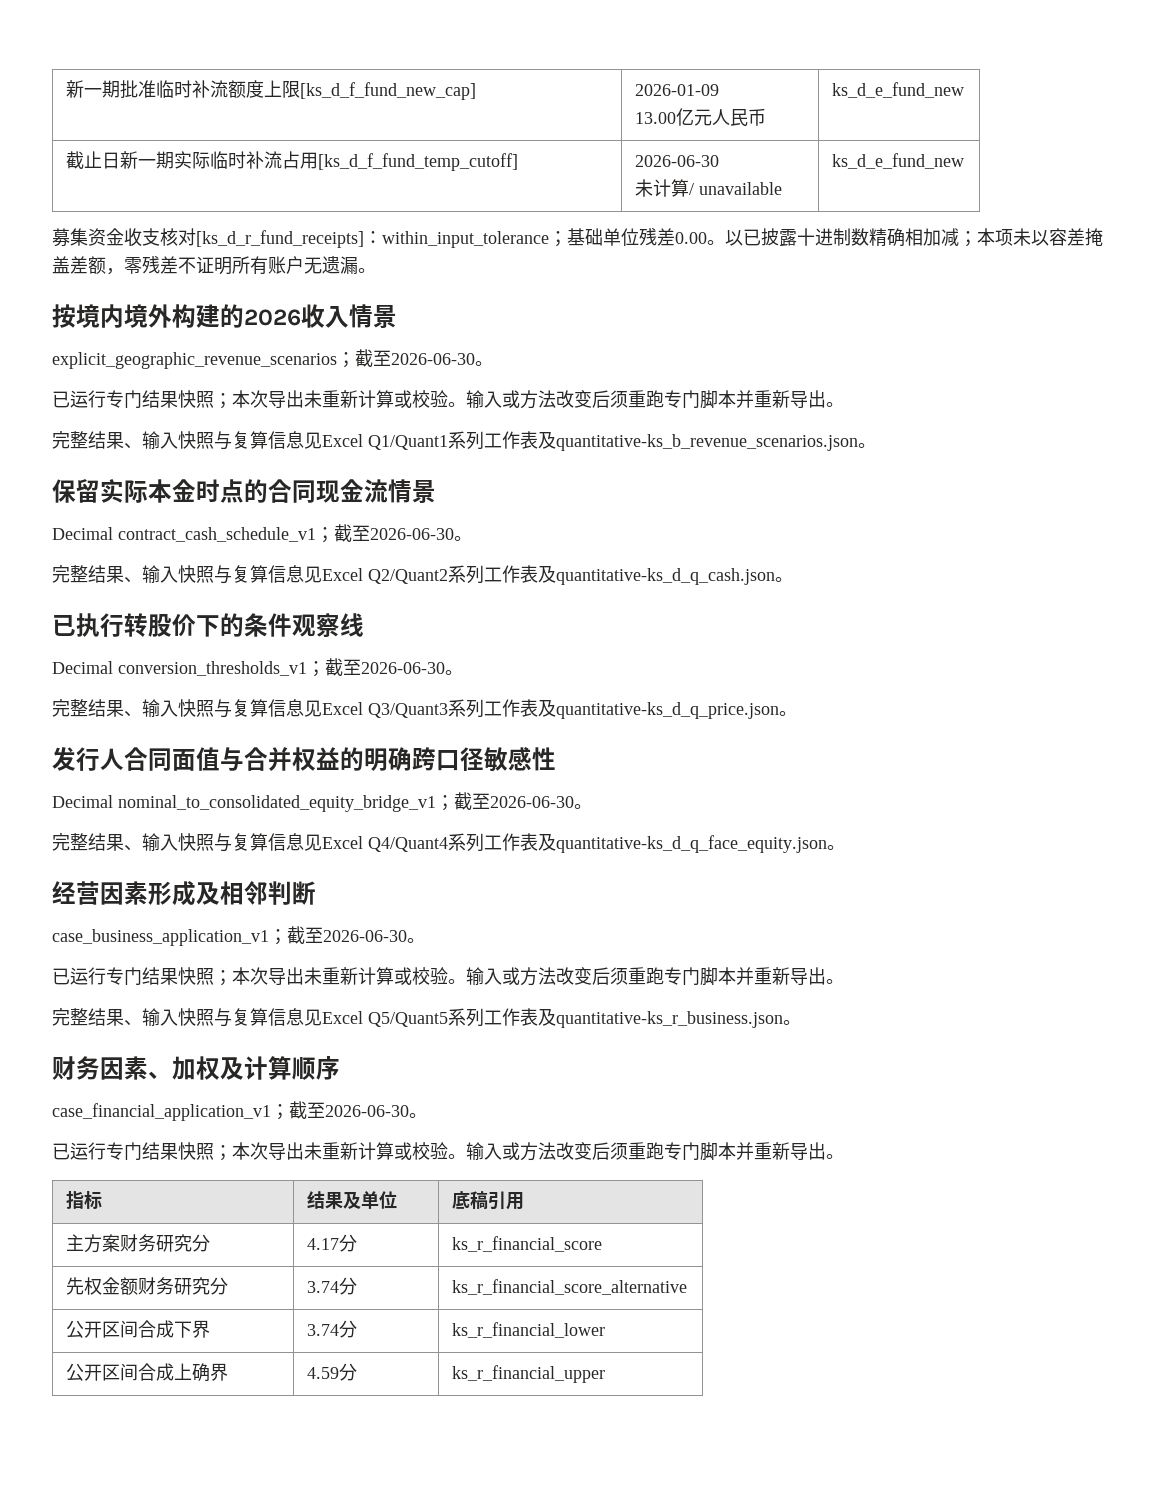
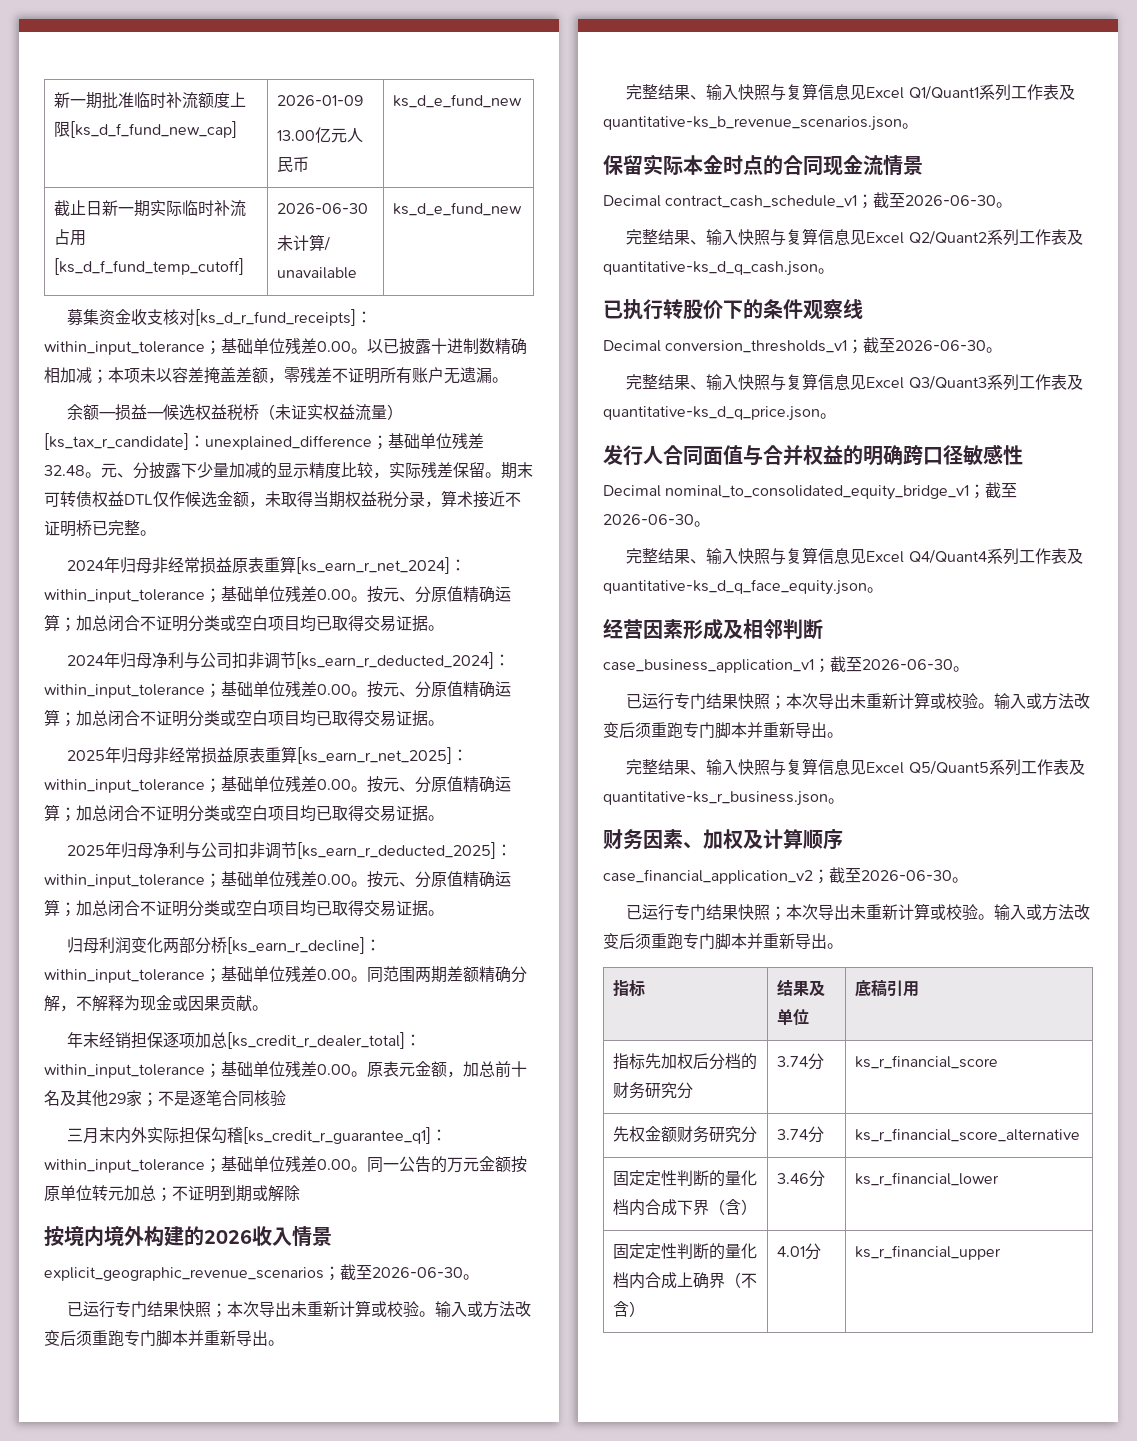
(376, 270) none -> [67,404,404,421] [44,433,484,450] [44,462,533,479] [44,490,521,508] [44,520,156,537] [67,556,467,574] [44,586,511,603] [44,614,444,632] [67,652,511,669] [44,681,511,698] [44,709,444,727] [67,746,469,764] [44,776,511,793] [44,804,444,822] [67,842,513,859] [44,871,511,888] [44,899,444,917] [67,937,382,954] [44,966,527,983] [44,995,268,1012] [67,1032,422,1049] [44,1061,527,1078] [44,1090,286,1107] [67,1127,448,1144] [44,1156,527,1173] [44,1185,300,1202] // 余额—损益—候选权益税桥（未证实权益流量）[ks_tax_r_candidate]：unexplained_difference；基础单位残差32.48。元、分披露下少量加减的显示精度比较，实际残差保留。期末可转债权益DTL仅作候选金额，未取得当期权益税分录，算术接近不证明桥已完整。 // 2024年归母非经常损益原表重算[ks_earn_r_net_2024]：within_input_tolerance；基础单位残差0.00。按元、分原值精确运算；加总闭合不证明分类或空白项目均已取得交易证据。 // 2024年归母净利与公司扣非调节[ks_earn_r_deducted_2024]：within_input_tolerance；基础单位残差0.00。按元、分原值精确运算；加总闭合不证明分类或空白项目均已取得交易证据。 // 2025年归母非经常损益原表重算[ks_earn_r_net_2025]：within_input_tolerance；基础单位残差0.00。按元、分原值精确运算；加总闭合不证明分类或空白项目均已取得交易证据。 // 2025年归母净利与公司扣非调节[ks_earn_r_deducted_2025]：within_input_tolerance；基础单位残差0.00。按元、分原值精确运算；加总闭合不证明分类或空白项目均已取得交易证据。 // 归母利润变化两部分桥[ks_earn_r_decline]：within_input_tolerance；基础单位残差0.00。同范围两期差额精确分解，不解释为现金或因果贡献。 // 年末经销担保逐项加总[ks_credit_r_dealer_total]：within_input_tolerance；基础单位残差0.00。原表元金额，加总前十名及其他29家；不是逐笔合同核验 // 三月末内外实际担保勾稽[ks_credit_r_guarantee_q1]：within_input_tolerance；基础单位残差0.00。同一公告的万元金额按原单位转元加总；不证明到期或解除
[52,1103,271,1121] case_financial_application_v1 -> [603,869,813,884] case_financial_application_v2
[66,1234,211,1253] [307,1238,340,1250] 主方案财务研究分 | 4.17 -> [613,1053,758,1070] [613,1082,694,1099] [777,1056,809,1067] 指标先加权后分档的财务研究分 | 3.74
[66,1320,139,1338] 公开区间 -> [613,1170,758,1187] [613,1199,646,1216] 固定定性判断的量化档内
[307,1324,340,1336] | 3.74 -> [709,1199,758,1215] [777,1173,810,1184] （含） | 3.46
[66,1363,139,1381] 公开区间 -> [613,1243,758,1260] [613,1272,646,1289] 固定定性判断的量化档内
[307,1367,340,1379] | 4.59 -> [725,1272,758,1288] [613,1301,646,1317] [777,1246,806,1257] （不含） | 4.01

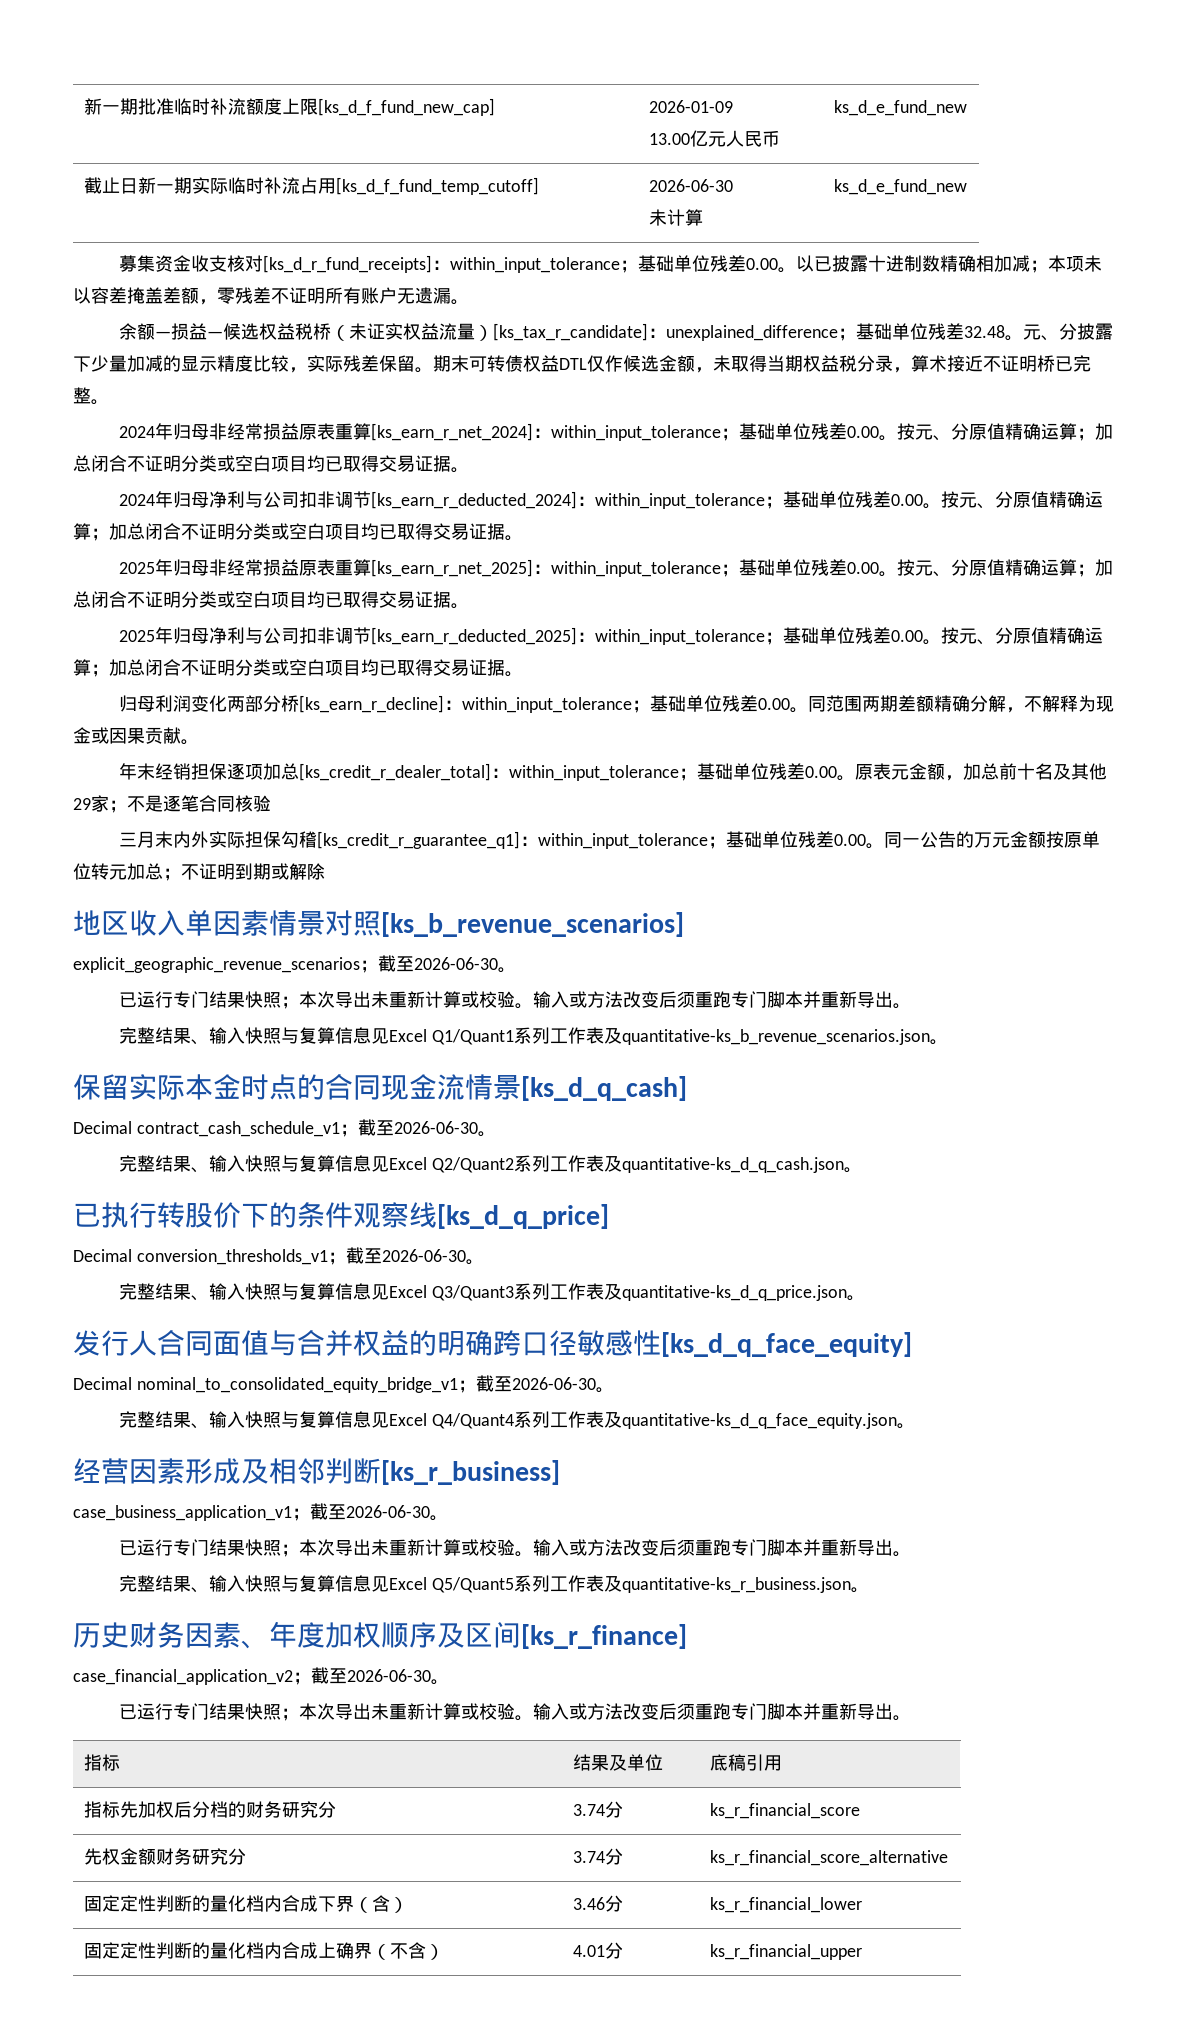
[324,236,331,251] [277,267,358,279] / unavailable -> (703, 217) none
[44,1226,332,1247] 按境内境外构建的2026收入情景 -> [73,910,684,937] 地区收入单因素情景对照[ks_b_revenue_scenarios]
(923, 165) none -> [521,1076,687,1101] [ks_d_q_cash]
(863, 309) none -> [437,1204,609,1229] [ks_d_q_price]
(1023, 455) none -> [661,1332,912,1357] [ks_d_q_face_equity]
(823, 629) none -> [381,1460,560,1485] [ks_r_business]
(844, 801) none -> [73,1622,129,1648] 历史
[703,829,803,849] 加权及计算 -> [269,1621,381,1648] 年度加权
(843, 839) none -> [437,1622,687,1649] 及区间[ks_r_finance]

